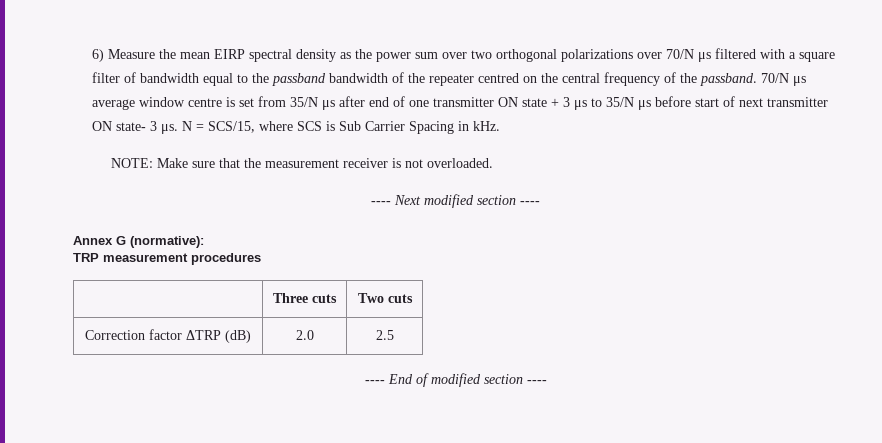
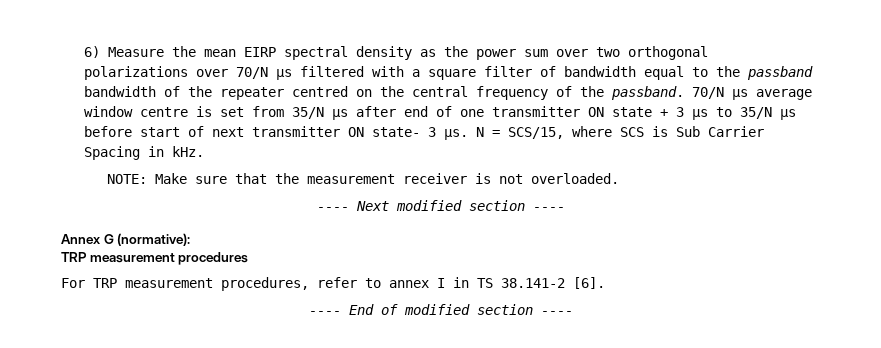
[273,293,337,303] [357,293,413,303] [85,329,251,343] [295,330,314,340] [375,330,394,340] // | Three cuts | Two cuts // Correction factor ΔTRP (dB) | 2.0 | 2.5 -> [61,277,605,291] // For TRP measurement procedures, refer to annex I in TS 38.141-2 [6].

